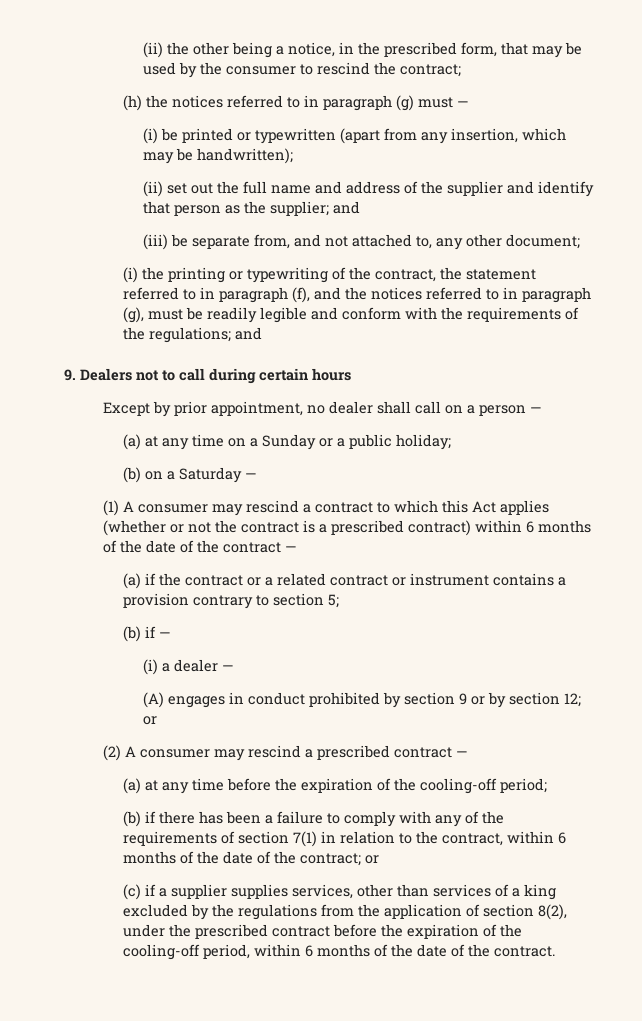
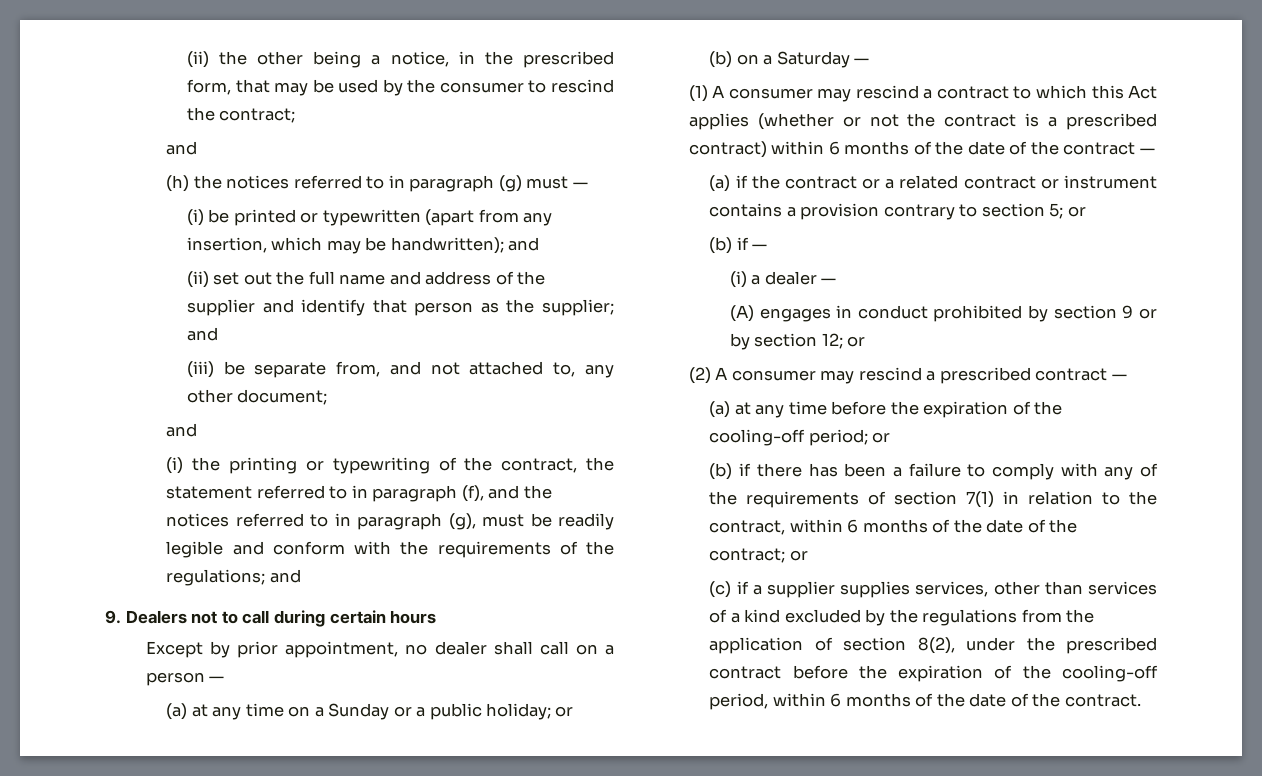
(461, 70) none -> [166,141,198,155] // and
(293, 156) none -> [508,237,540,251] and
(580, 241) none -> [166,423,198,437] // and
(452, 442) none -> [555,706,574,717] or
(340, 601) none -> [1067,206,1086,217] or
(548, 785) none -> [872,432,891,443] or
[524,884,557,900] king -> [744,609,781,623] kind

